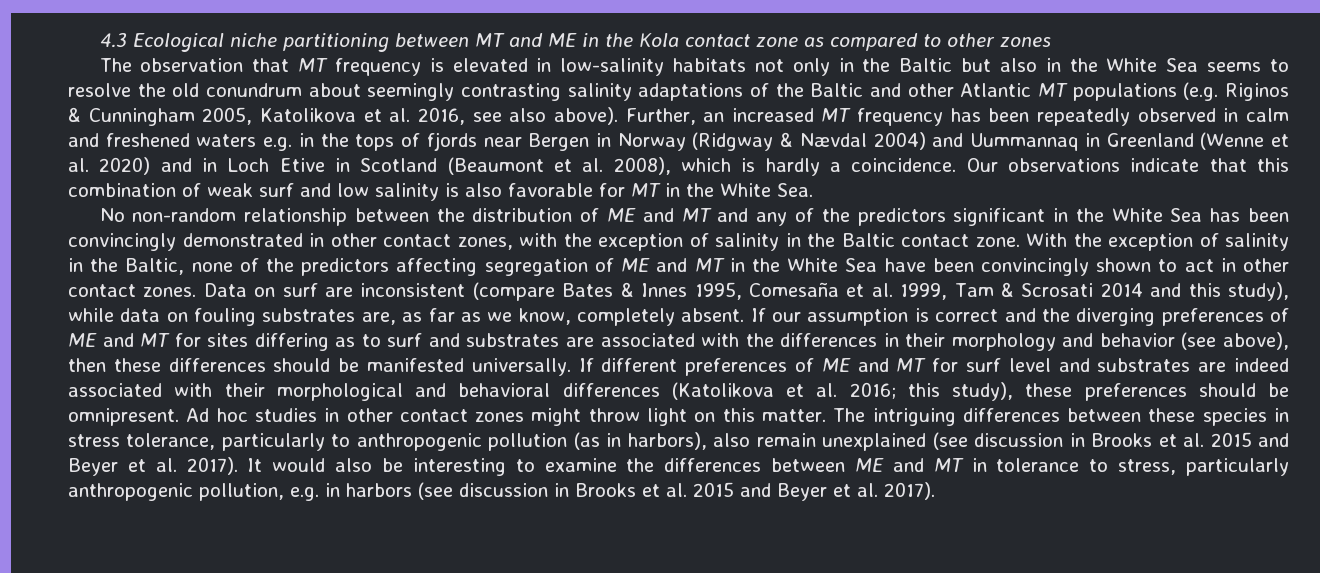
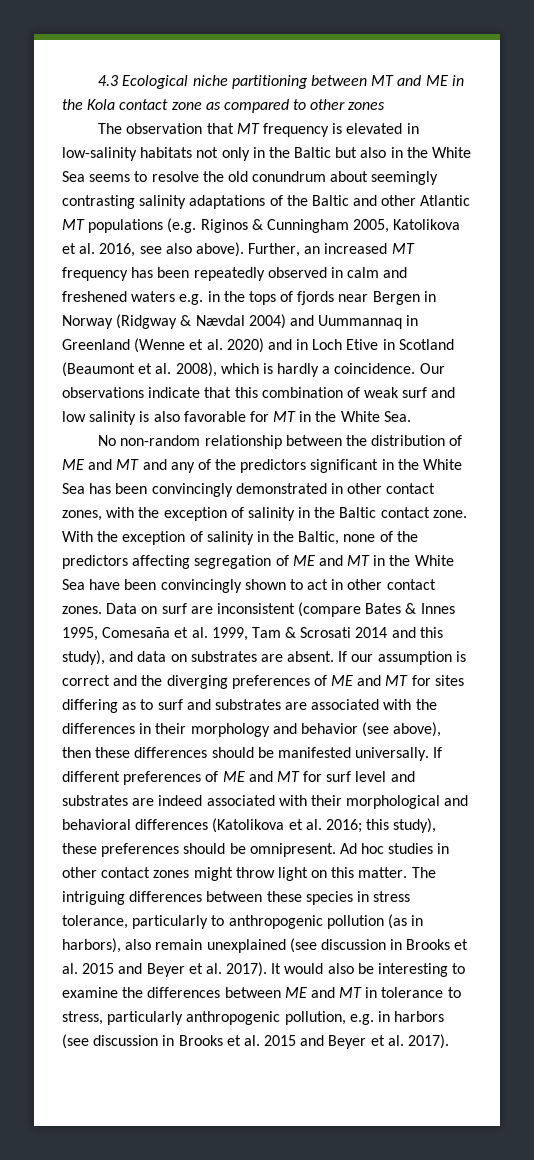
[68,308,114,322] while -> [109,651,134,662] and
[194,308,675,326] fouling substrates are, as far as we know, completely -> [190,651,283,662] substrates are

